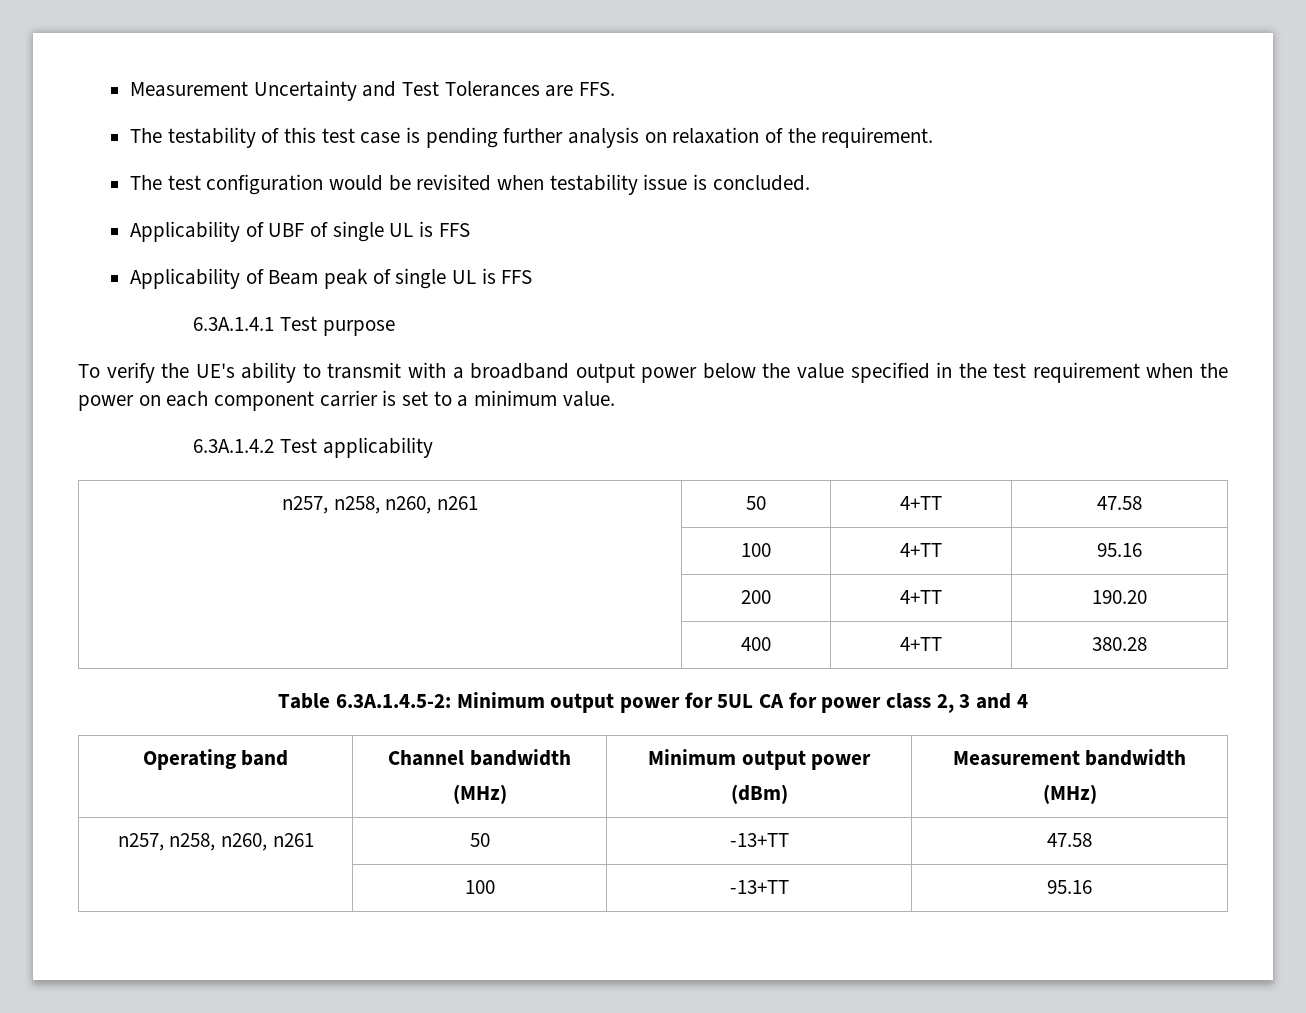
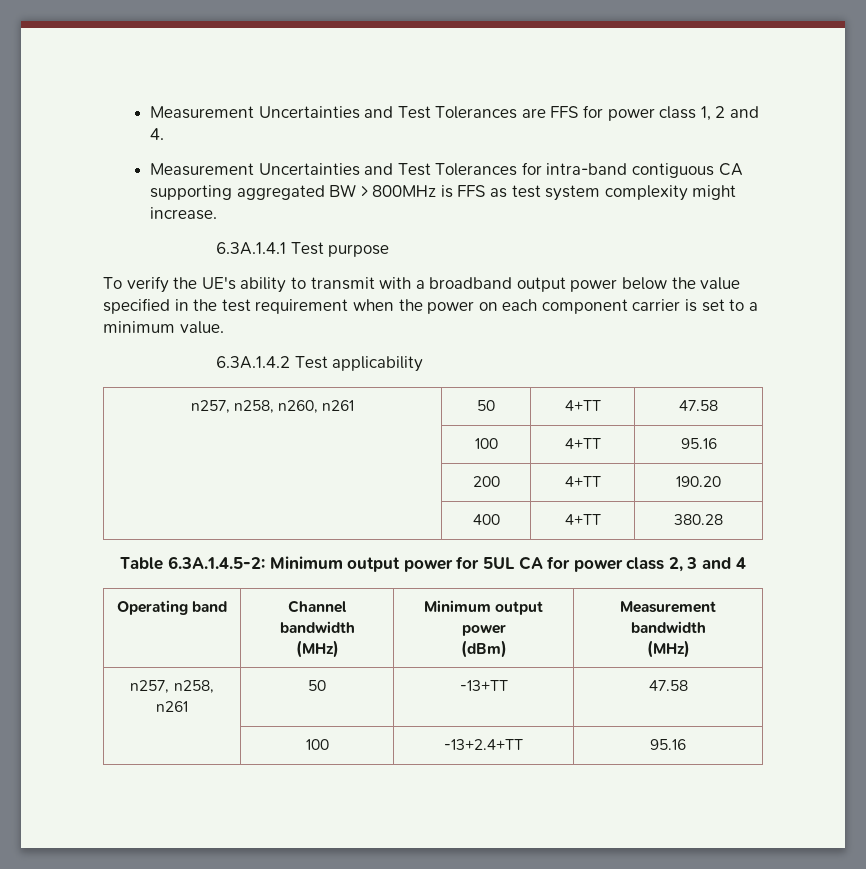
[129,80,357,101] Measurement Uncertainty -> [149,106,360,119] Measurement Uncertainties
[578,82,615,96] [129,127,934,148] [129,174,810,195] [129,221,470,242] [129,268,533,289] FFS. // The testability of this test case is pending further analysis on relaxation of the requirement. // The test configuration would be revisited when testability issue is concluded. // Applicability of UBF of single UL is FFS // Applicability of Beam peak of single UL is FFS -> [550,105,760,121] [149,128,164,140] [149,162,743,178] [149,184,737,201] [149,207,217,220] FFS for power class 1, 2 and 4. // Measurement Uncertainties and Test Tolerances for intra-band contiguous CA supporting aggregated BW > 800MHz is FFS as test system complexity might increase.
[220,833,267,851] n260, -> (214, 686) none
[729,880,789,894] -13+TT -> [444,739,523,750] -13+2.4+TT

